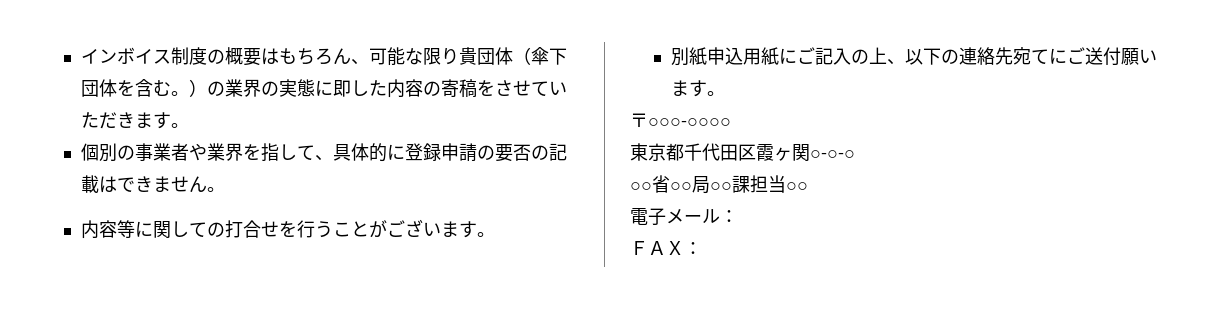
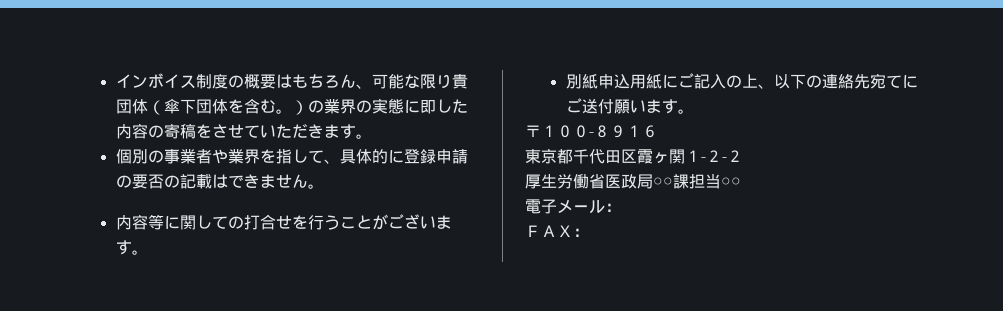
[648,118,731,127] ○○○-○○○○ -> [541,125,658,138] １００-８９１６
[810,150,855,159] [630,175,692,193] ○-○-○ // ○○省○○ -> [685,150,743,162] [525,174,637,189] １-２-２ // 厚生労働省医政

